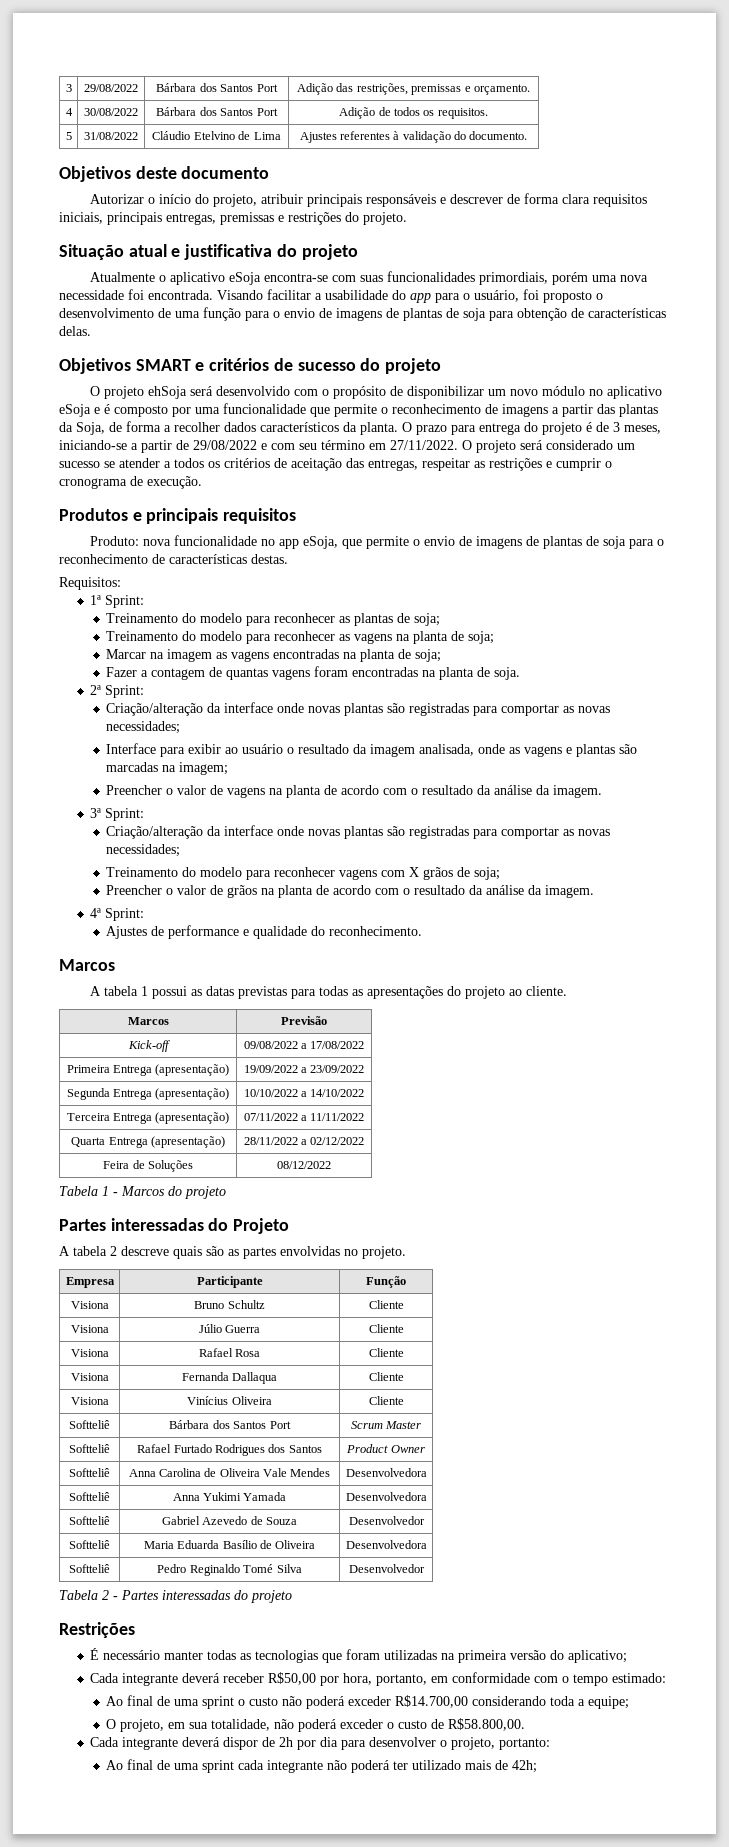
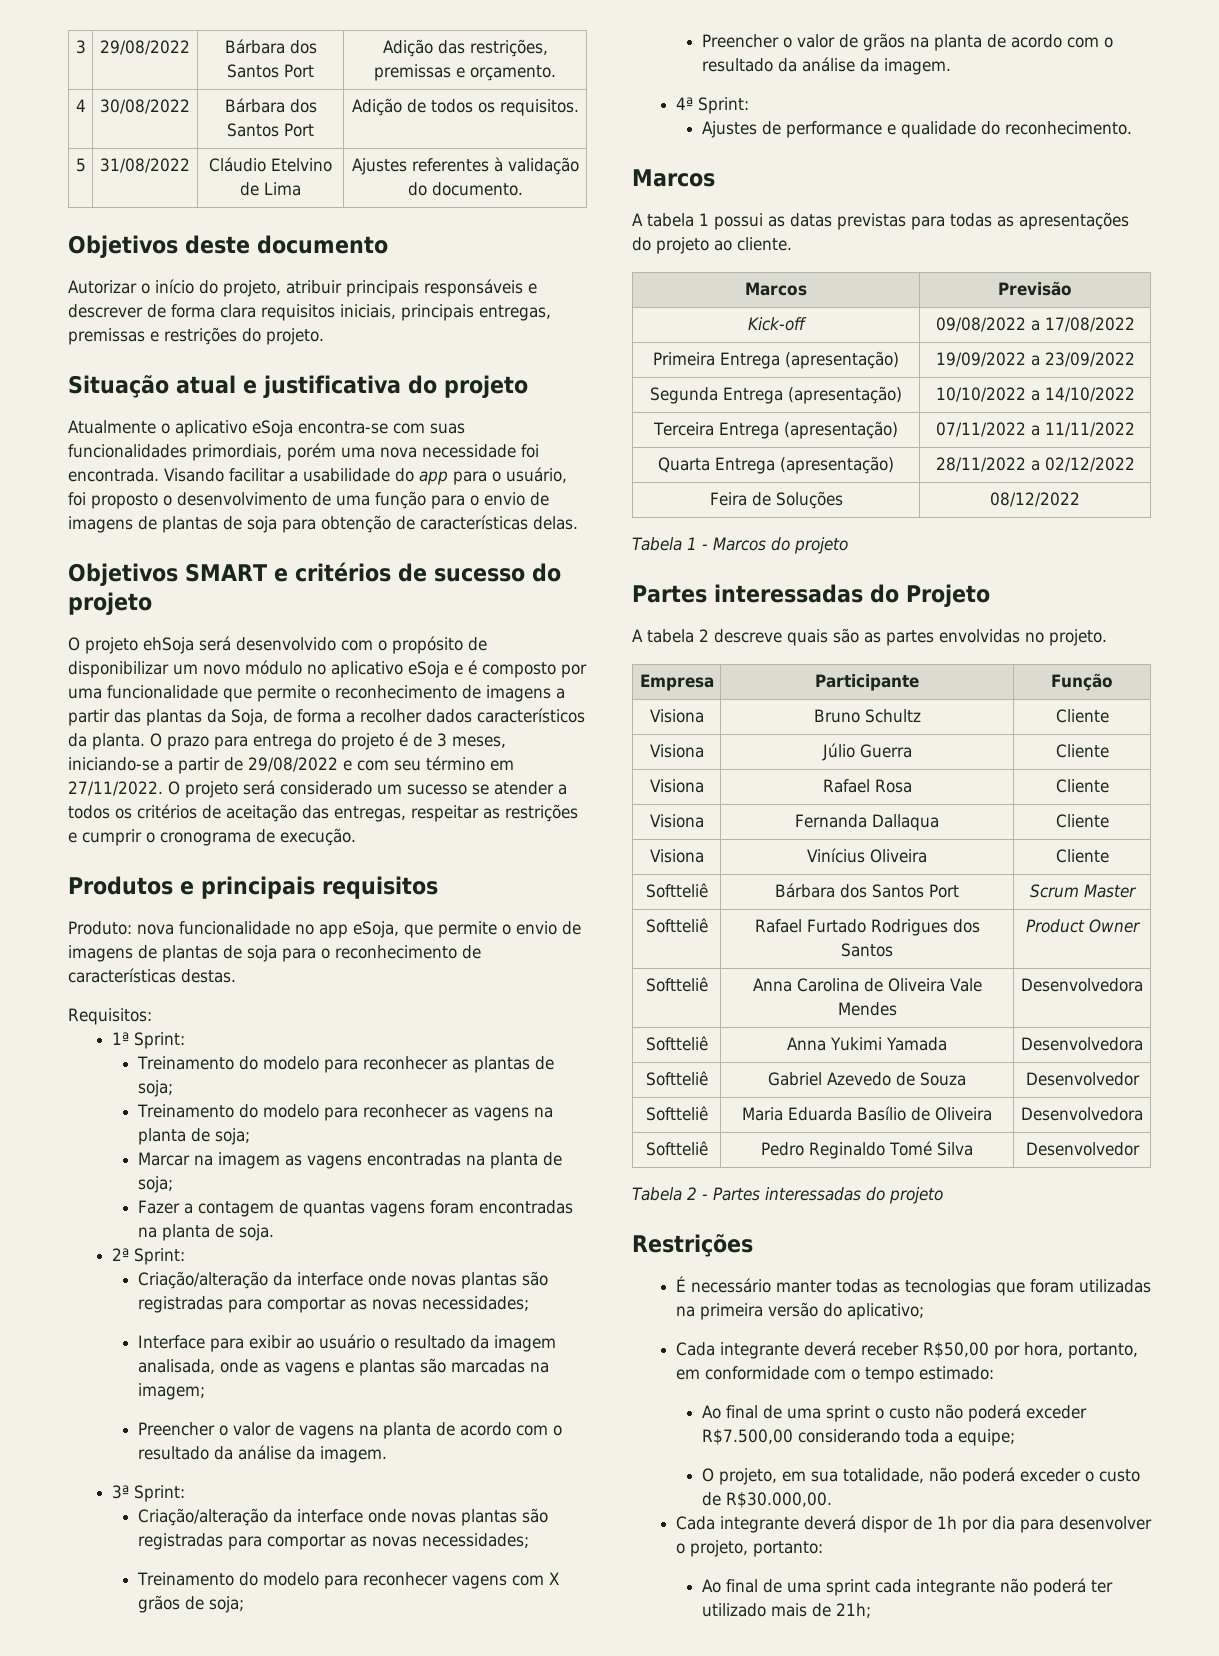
[395,1695,469,1708] R$14.700,00 -> [701,1429,793,1445] R$7.500,00
[448,1718,526,1731] R$58.800,00. -> [725,1492,832,1508] R$30.000,00.
[279,1737,294,1747] 2h -> [936,1516,957,1529] 1h
[512,1760,538,1773] 42h; -> [835,1603,871,1618] 21h;

